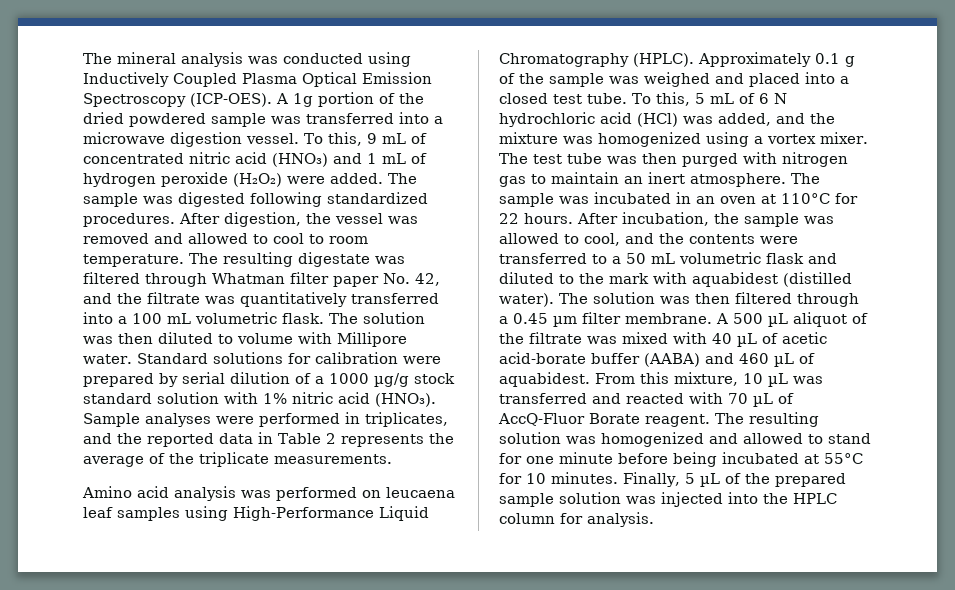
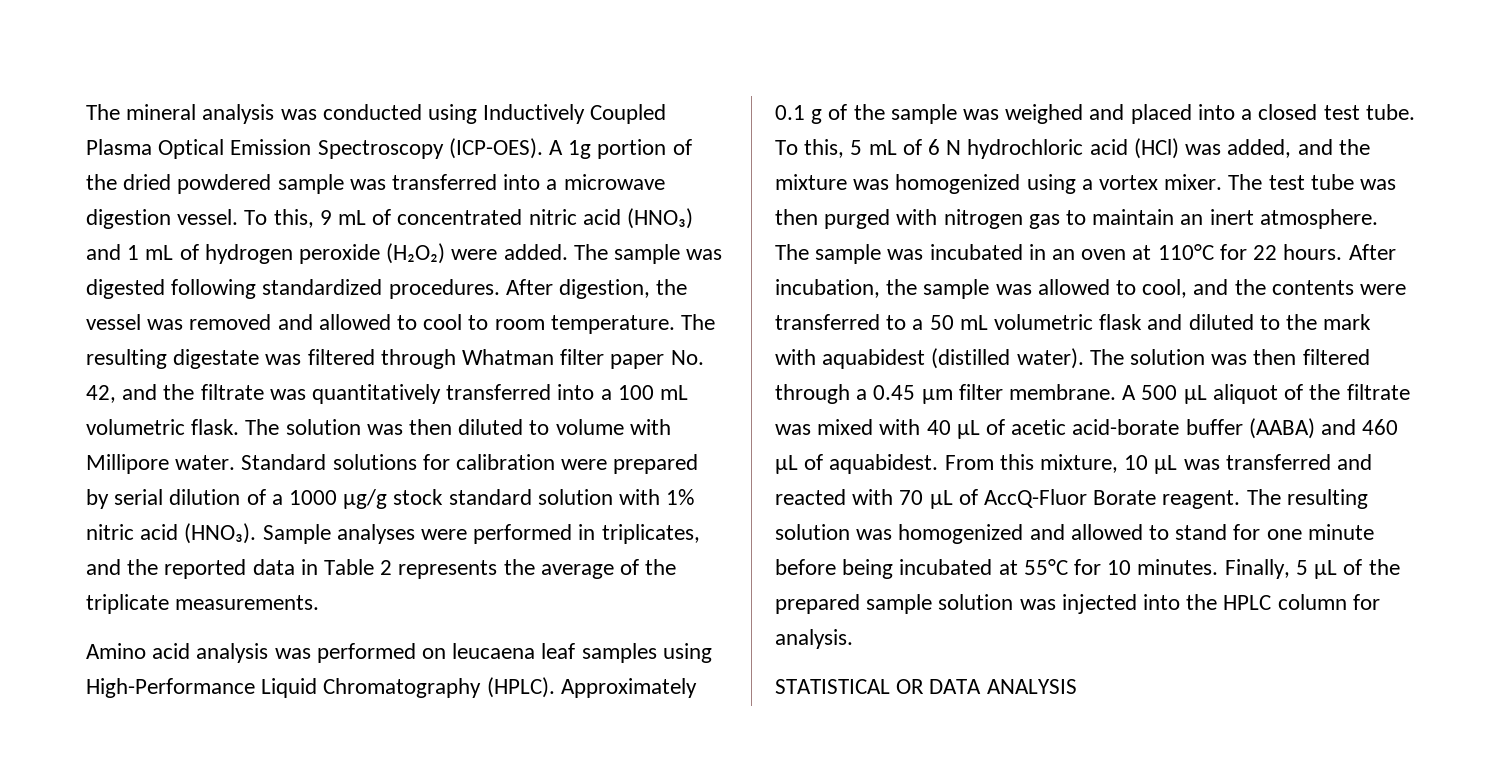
(654, 519) none -> [775,679,1077,694] // STATISTICAL OR DATA ANALYSIS

